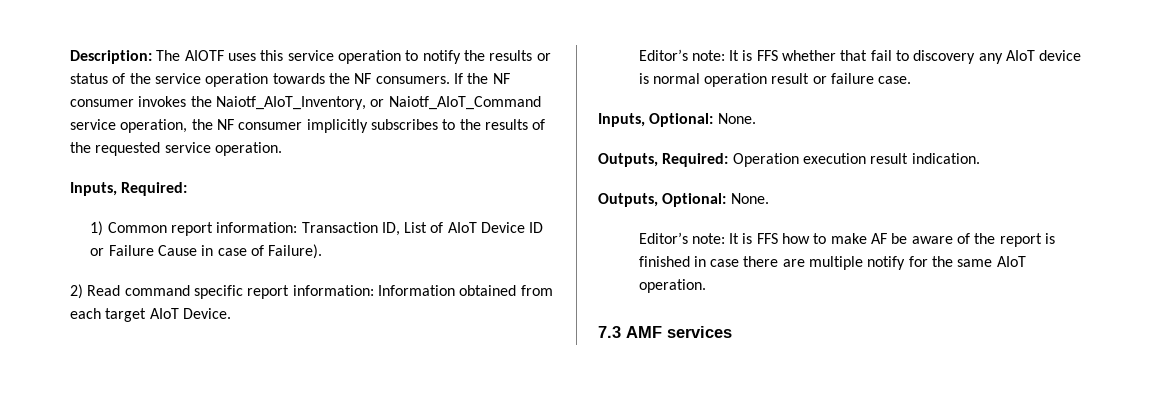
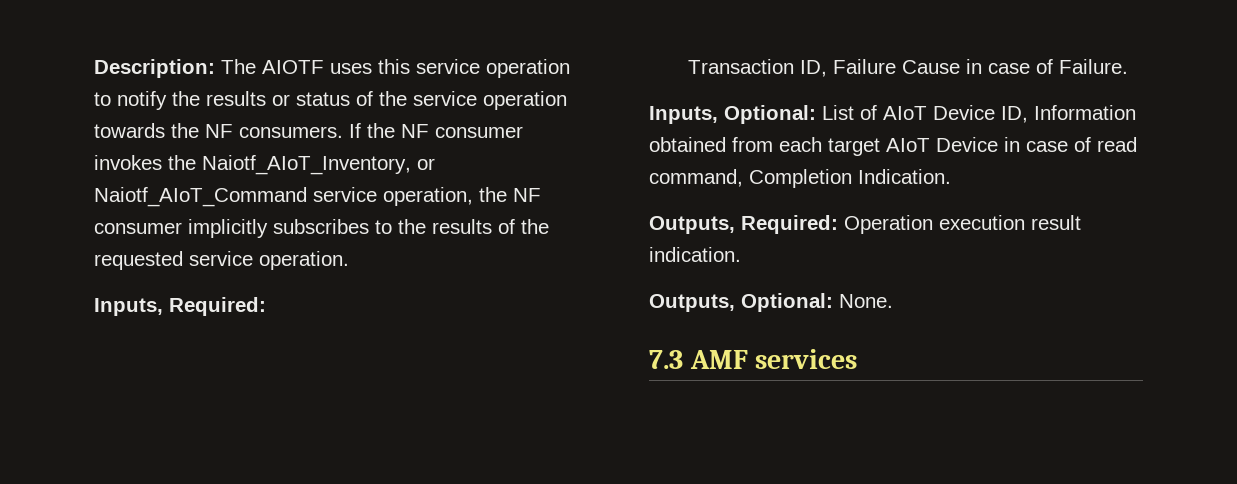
[90,221,544,236] [90,248,105,256] 1) Common report information: Transaction ID, List of AIoT Device ID or -> [687,59,827,77] Transaction ID,
[268,244,323,259] [70,284,374,299] Failure). // 2) Read command specific report information: -> [1058,59,1128,74] [649,105,1028,124] Failure. // Inputs, Optional: List of AIoT Device ID,
[182,308,231,319] [638,49,1082,64] [638,73,912,87] [598,113,756,127] Device. // Editor’s note: It is FFS whether that fail to discovery any AIoT device is normal operation result or failure case. // Inputs, Optional: None. -> [936,137,1137,152] [649,169,951,188] Device in case of read command, Completion Indication.
[638,232,1055,247] [638,256,1026,270] [638,279,706,293] // Editor’s note: It is FFS how to make AF be aware of the report is finished in case there are multiple notify for the same AIoT operation. -> (893, 301) none

